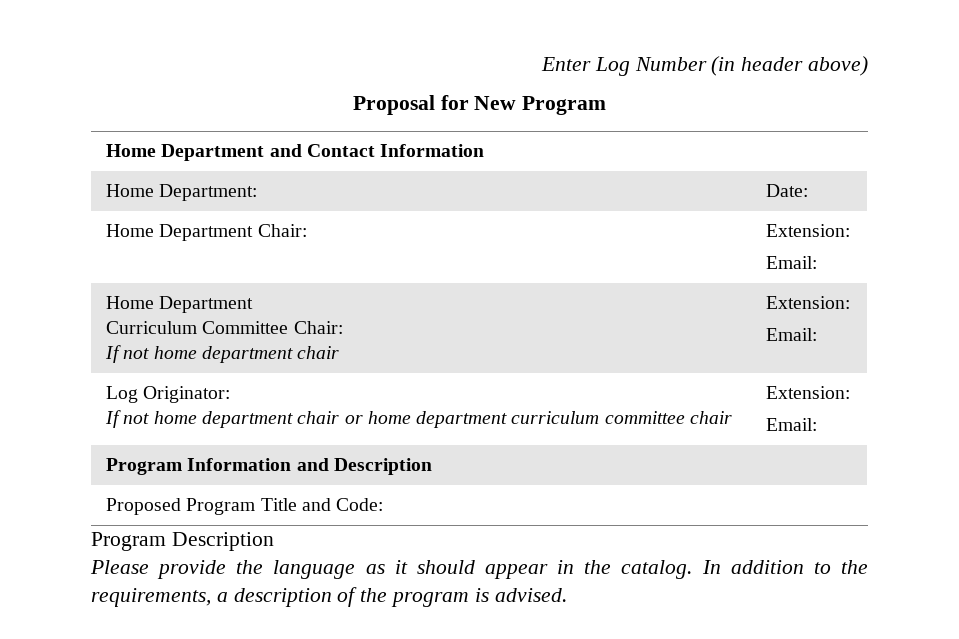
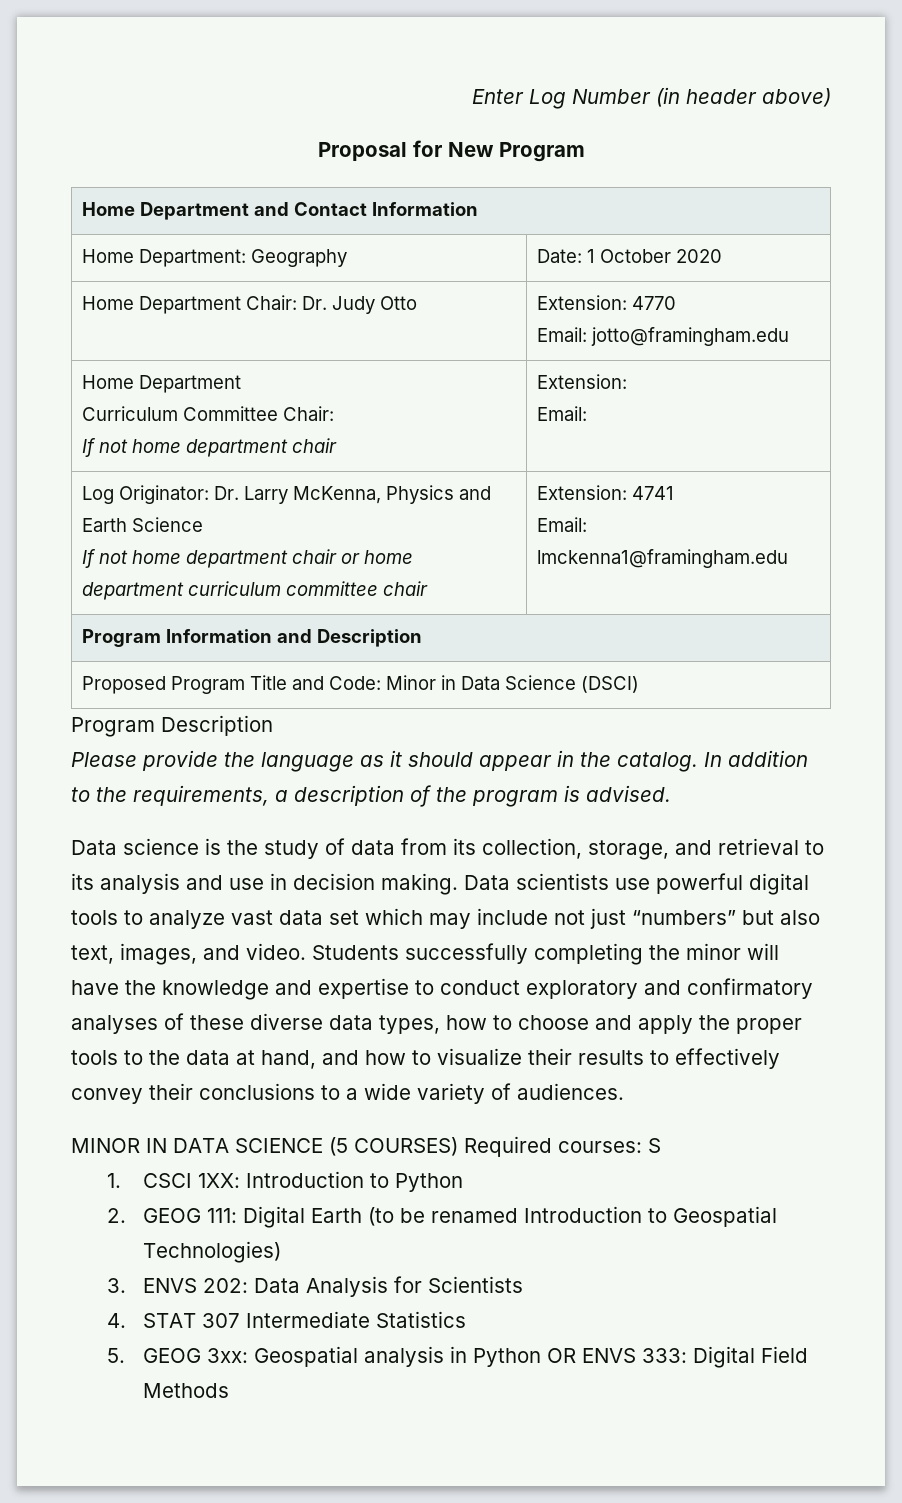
(258, 192) none -> [250,249,347,267] Geography
(809, 190) none -> [586,249,722,263] 1 October 2020
[766,224,851,237] [766,256,818,269] | Extension: // Email: -> [301,296,417,314] [536,295,676,310] [536,327,789,346] Dr. Judy Otto | Extension: 4770 // Email: jotto@framingham.edu
(231, 394) none -> [213,485,491,504] [81,517,203,532] Dr. Larry McKenna, Physics and Earth Science
[766,418,818,431] // Email: -> [631,486,674,500] [536,517,587,532] [536,549,788,568] 4741 // Email: lmckenna1@framingham.edu
(384, 504) none -> [385,675,639,693] Minor in Data Science (DSCI)
(567, 595) none -> [71,838,824,860] [71,873,809,895] [71,908,820,929] [71,943,779,965] [71,978,813,1000] [71,1013,802,1034] [71,1048,780,1069] [71,1083,624,1104] [71,1136,661,1157] [106,1171,463,1192] [106,1206,777,1228] [142,1241,281,1263] [106,1276,523,1297] [106,1311,466,1328] [106,1346,808,1368] [142,1383,229,1398] // Data science is the study of data from its collection, storage, and retrieval to its analysis and use in decision making. Data scientists use powerful digital tools to analyze vast data set which may include not just “numbers” but also text, images, and video. Students successfully completing the minor will have the knowledge and expertise to conduct exploratory and confirmatory analyses of these diverse data types, how to choose and apply the proper tools to the data at hand, and how to visualize their results to effectively convey their conclusions to a wide variety of audiences. // MINOR IN DATA SCIENCE (5 COURSES) Required courses: S // 1. CSCI 1XX: Introduction to Python // 2. GEOG 111: Digital Earth (to be renamed Introduction to Geospatial Technologies) // 3. ENVS 202: Data Analysis for Scientists // 4. STAT 307 Intermediate Statistics // 5. GEOG 3xx: Geospatial analysis in Python OR ENVS 333: Digital Field Methods

